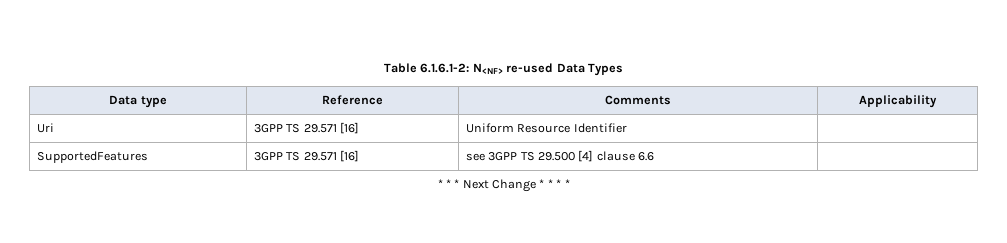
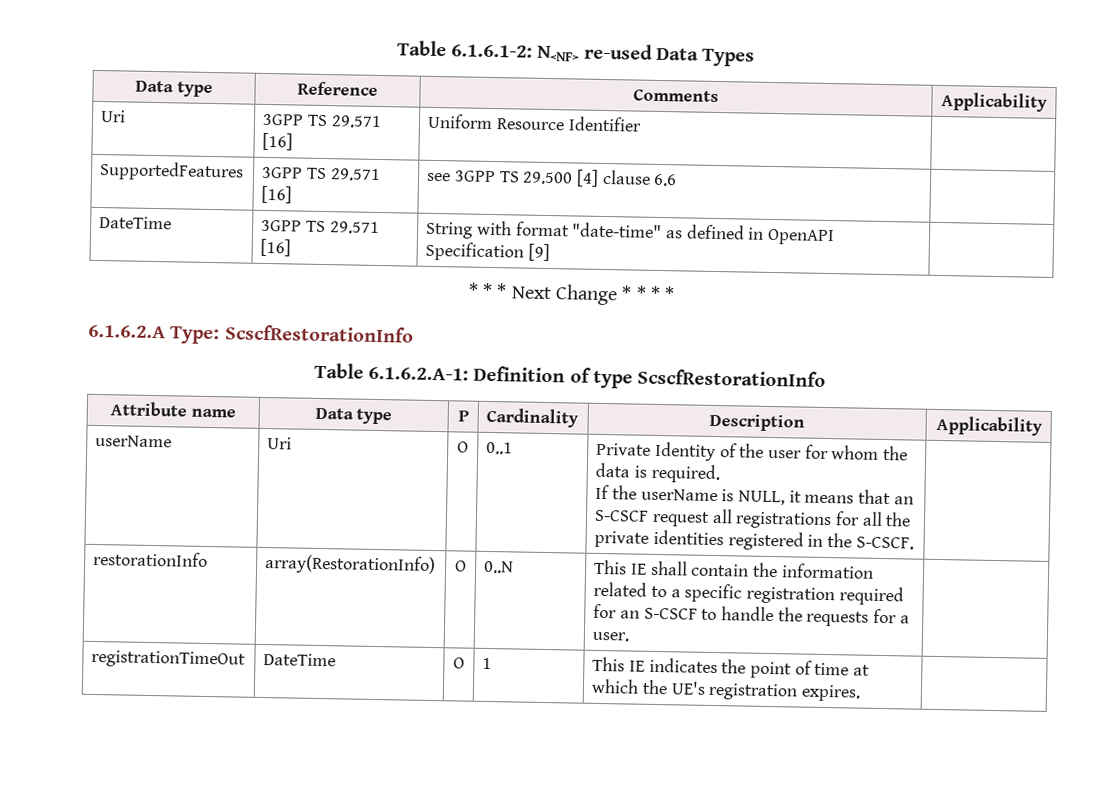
(655, 156) none -> [99,216,173,230] [261,219,380,234] [260,238,292,257] [425,220,836,246] [425,241,550,262] // DateTime | 3GPP TS 29.571 [16] | String with format "date-time" as defined in OpenAPI Specification [9] |
(570, 183) none -> [88,324,414,345] [313,362,827,389] [110,401,236,418] [314,407,393,425] [457,410,469,422] [486,407,580,428] [709,413,806,432] [935,415,1043,436] [95,434,173,448] [267,437,293,450] [457,441,469,453] [486,441,514,455] [596,441,909,462] [595,462,720,484] [595,484,914,506] [594,508,912,530] [594,529,914,551] [93,550,209,568] [264,554,437,576] [455,560,467,572] [483,560,515,574] [593,559,874,579] [593,581,904,606] [593,603,910,627] [592,631,630,642] [91,649,247,669] [263,653,337,667] [453,657,465,669] [482,657,493,670] [592,656,871,679] [591,678,861,702] // 6.1.6.2.A Type: ScscfRestorationInfo // Table 6.1.6.2.A-1: Definition of type ScscfRestorationInfo // Attribute name | Data type | P | Cardinality | Description | Applicability // userName | Uri | O | 0..1 | Private Identity of the user for whom the data is required. // If the userName is NULL, it means that an S-CSCF request all registrations for all the private identities registered in the S-CSCF. | // restorationInfo | array(RestorationInfo) | O | 0..N | This IE shall contain the information related to a specific registration required for an S-CSCF to handle the requests for a user. | // registrationTimeOut | DateTime | O | 1 | This IE indicates the point of time at which the UE's registration expires. |

